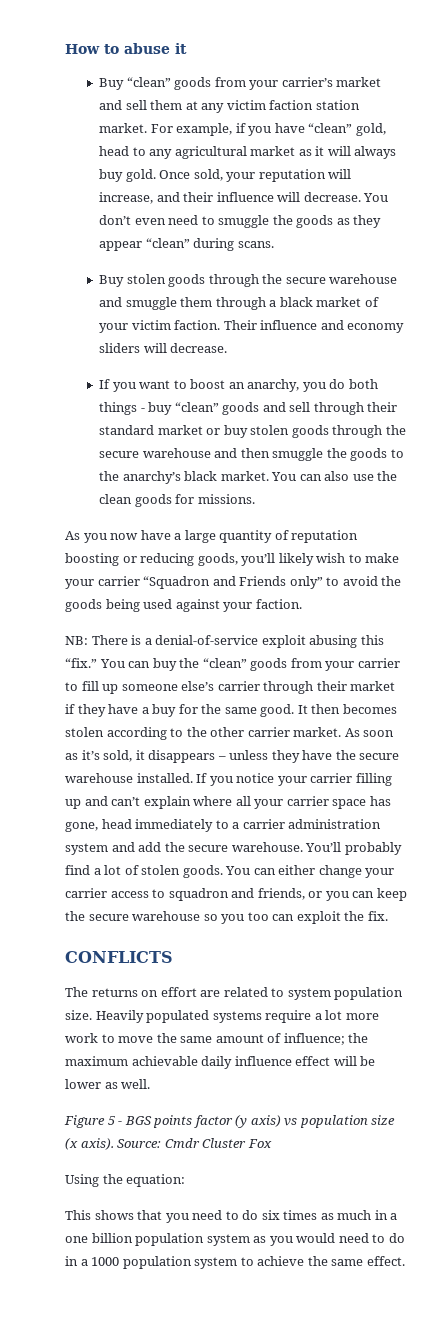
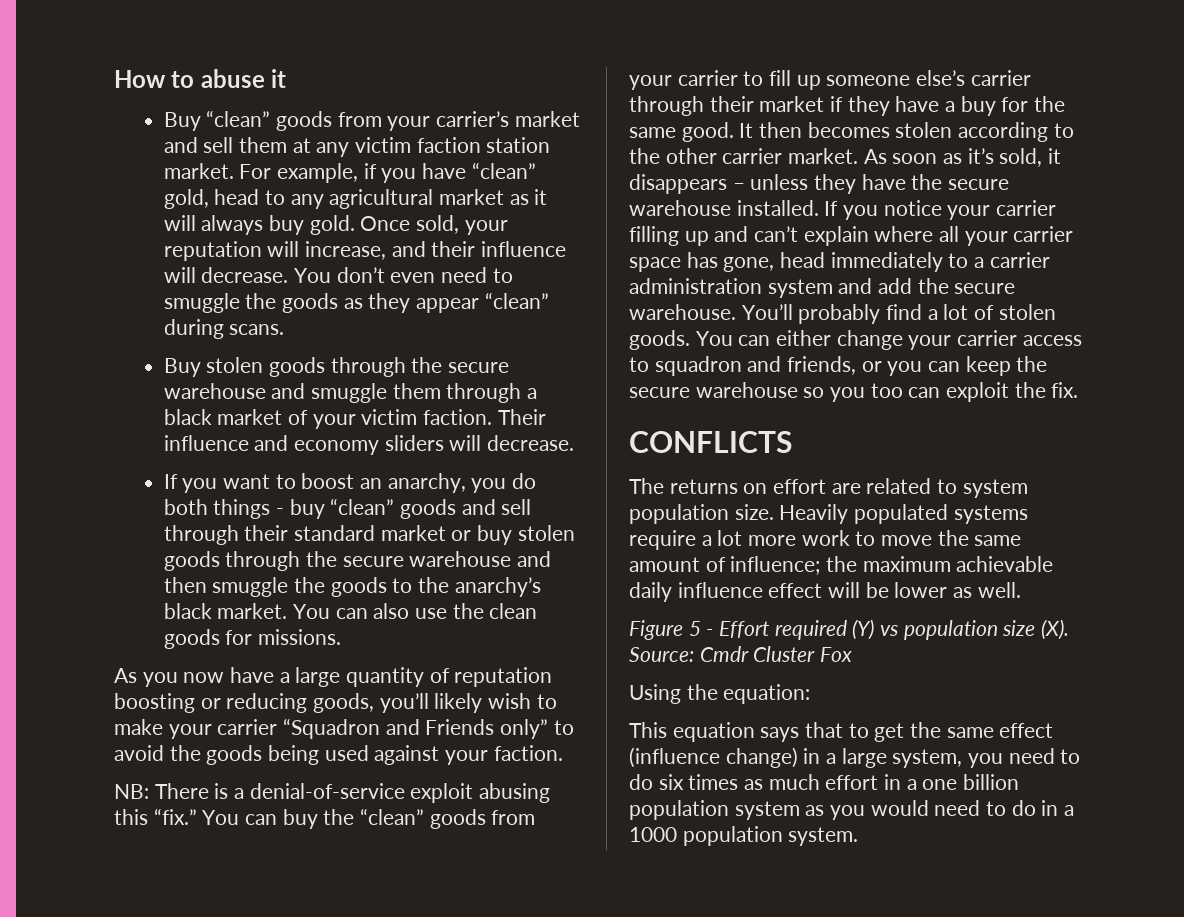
[124,1115,281,1128] BGS points factor (y axis) -> [719,619,875,640] Effort required (Y)
[65,1138,114,1150] (x axis). -> [1041,619,1070,640] (X).
[94,1210,163,1220] shows that -> [672,722,1054,742] [629,747,963,768] equation says that to get the same effect (influence change) in a large system,
(372, 1215) none -> [825,775,879,790] effort
[194,1256,405,1269] system to achieve the same effect. -> [788,827,859,846] system.

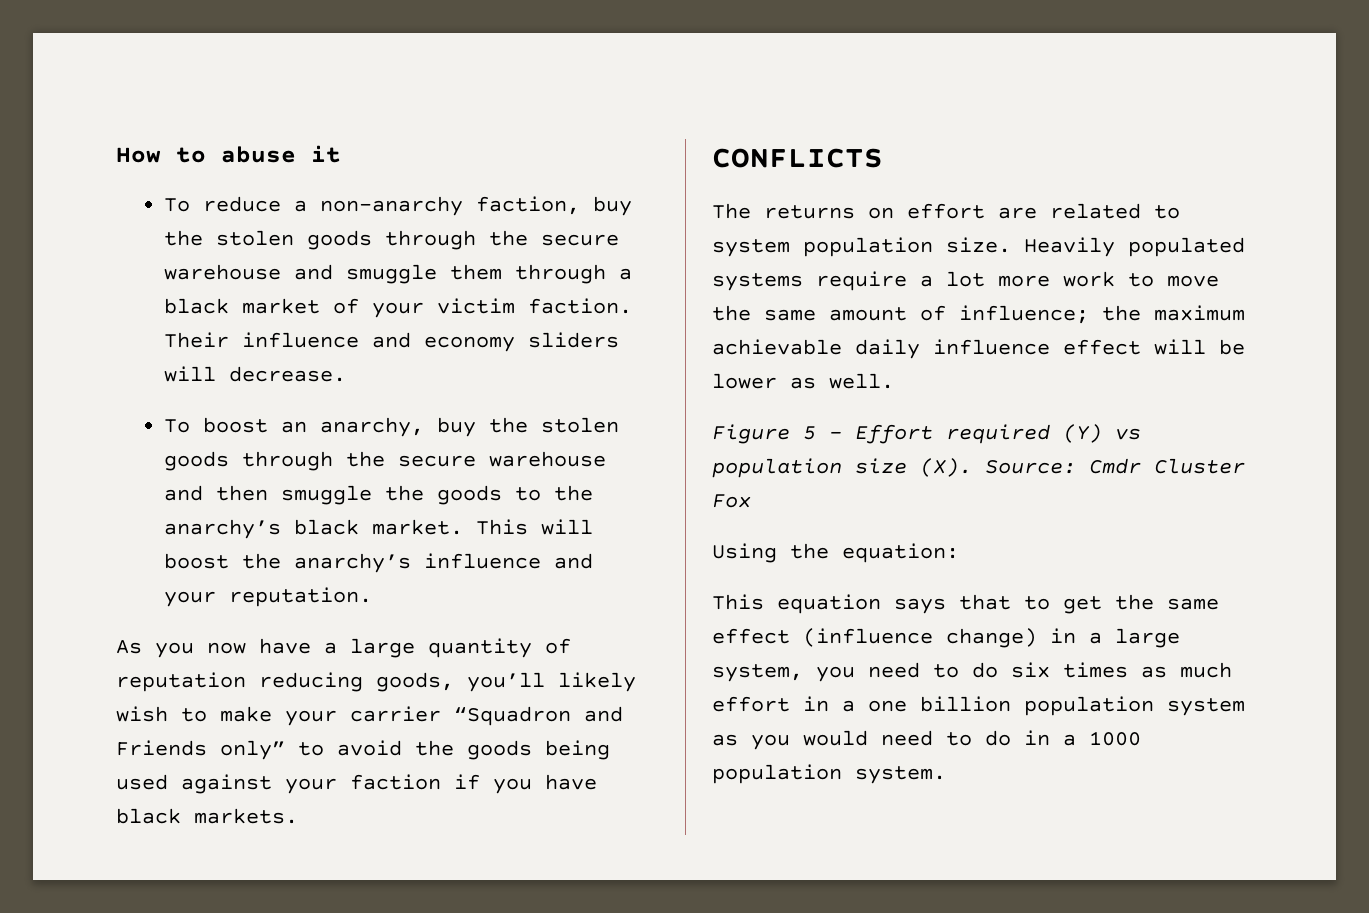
[163,110,580,131] [163,137,551,157] [163,162,536,183] [163,189,548,209] [163,215,508,235] [163,241,566,261] [163,267,513,283] [163,292,549,313] [163,319,285,339] [163,358,201,377] Buy “clean” goods from your carrier’s market and sell them at any victim faction station market. For example, if you have “clean” gold, head to any agricultural market as it will always buy gold. Once sold, your reputation will increase, and their influence will decrease. You don’t even need to smuggle the goods as they appear “clean” during scans. // Buy -> [164,196,633,216] [164,230,204,246] To reduce a non-anarchy faction, buy the
[163,473,536,493] [163,498,532,519] [163,525,512,545] If you want to boost an anarchy, you do both things - buy “clean” goods and sell through their standard market or buy -> [164,417,529,437] To boost an anarchy, buy the
[292,603,538,619] [163,629,341,649] You can also use the clean goods for missions. -> [476,519,594,535] [164,553,594,573] [164,587,373,607] This will boost the anarchy’s influence and your reputation.
[114,693,221,713] boosting or -> (246, 682) none
[493,745,563,761] [114,783,551,803] [114,808,536,829] [629,70,1031,90] [629,96,1066,116] [629,122,1074,142] [629,148,1062,167] [629,174,1010,194] [629,200,1057,220] [629,226,1074,246] [629,252,1050,272] [629,278,1016,298] [629,304,1056,324] [629,330,1082,350] [629,356,1048,376] [629,382,1079,402] faction. // NB: There is a denial-of-service exploit abusing this “fix.” You can buy the “clean” goods from your carrier to fill up someone else’s carrier through their market if they have a buy for the same good. It then becomes stolen according to the other carrier market. As soon as it’s sold, it disappears – unless they have the secure warehouse installed. If you notice your carrier filling up and can’t explain where all your carrier space has gone, head immediately to a carrier administration system and add the secure warehouse. You’ll probably find a lot of stolen goods. You can either change your carrier access to squadron and friends, or you can keep the secure warehouse so you too can exploit the fix. -> [350,774,597,794] [116,808,298,824] faction if you have black markets.

